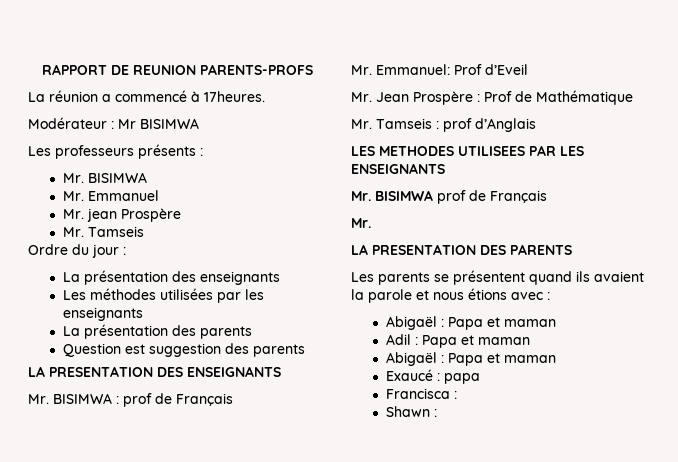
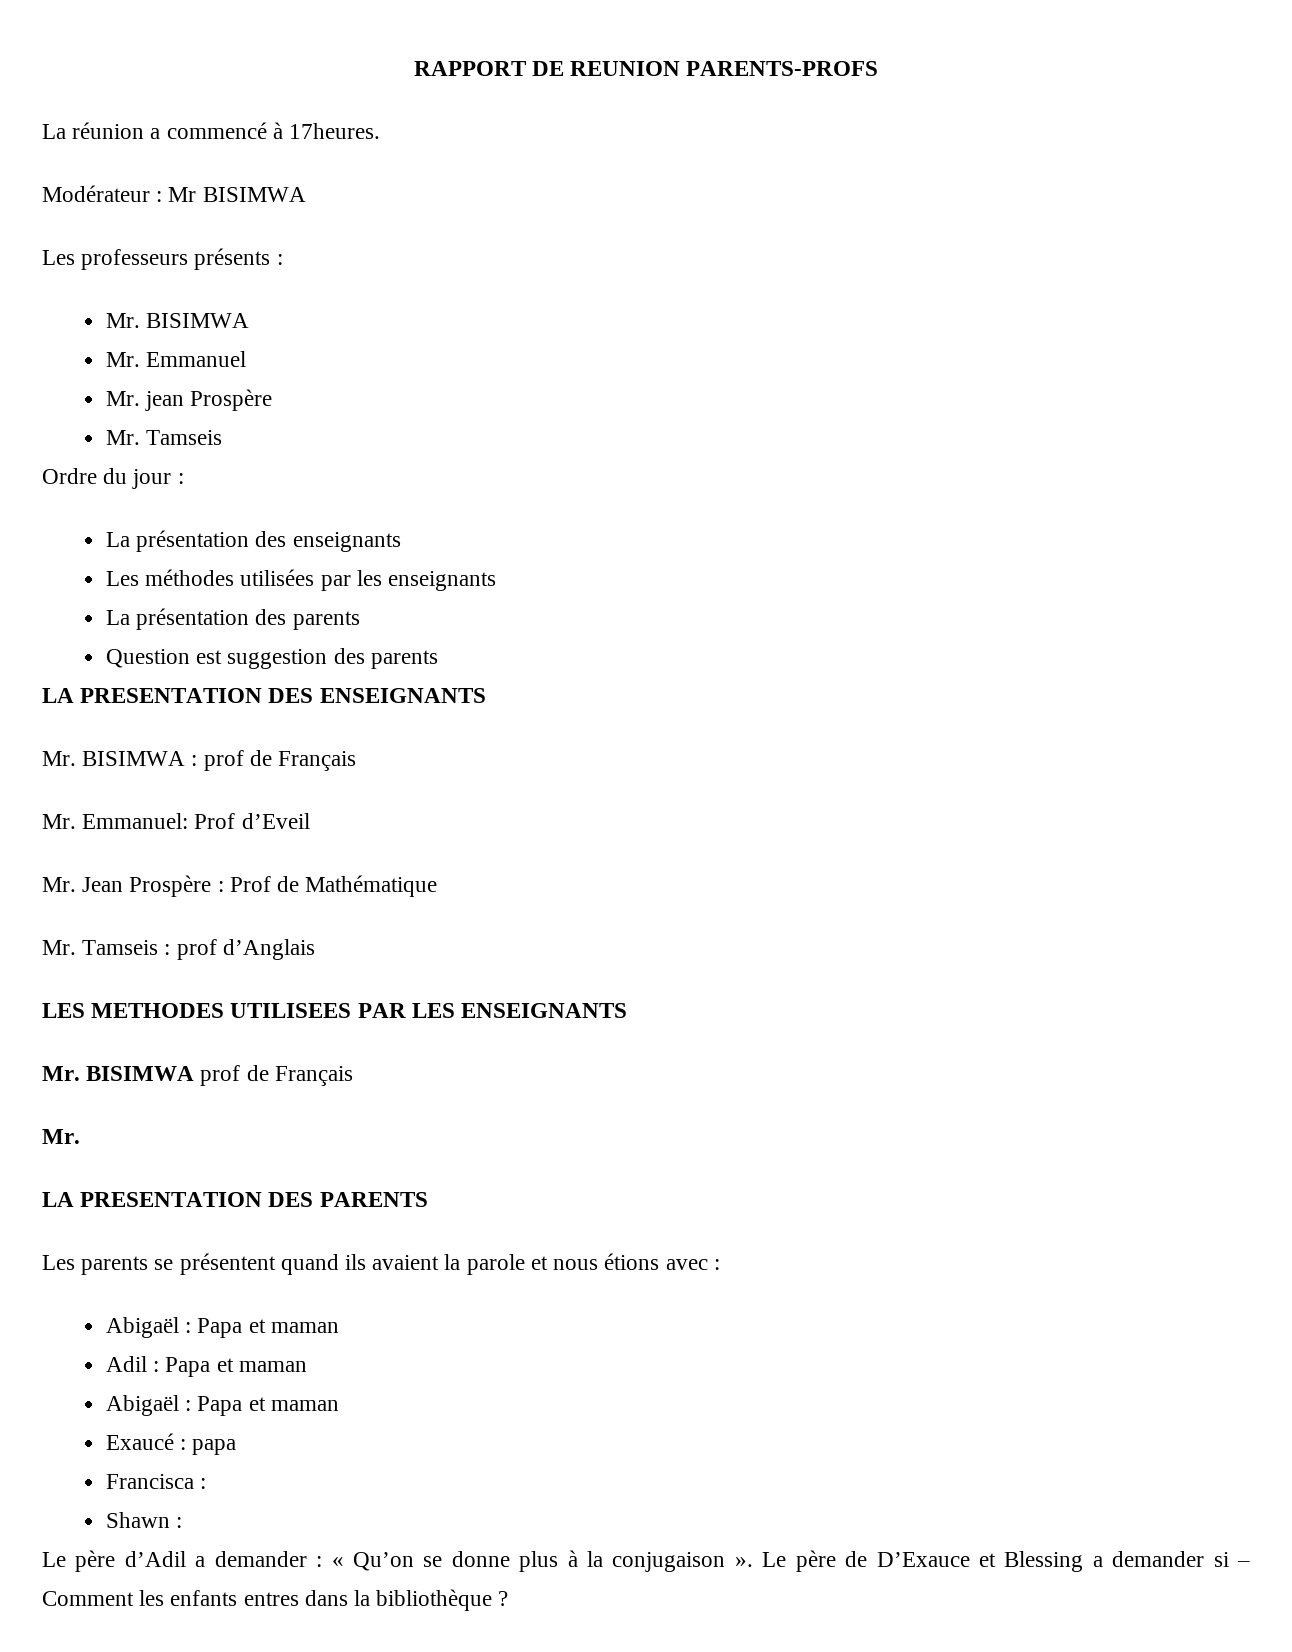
(437, 413) none -> [42,1550,1250,1572] [42,1589,509,1611] // Le père d’Adil a demander : « Qu’on se donne plus à la conjugaison ». Le père de D’Exauce et Blessing a demander si – Comment les enfants entres dans la bibliothèque ?

